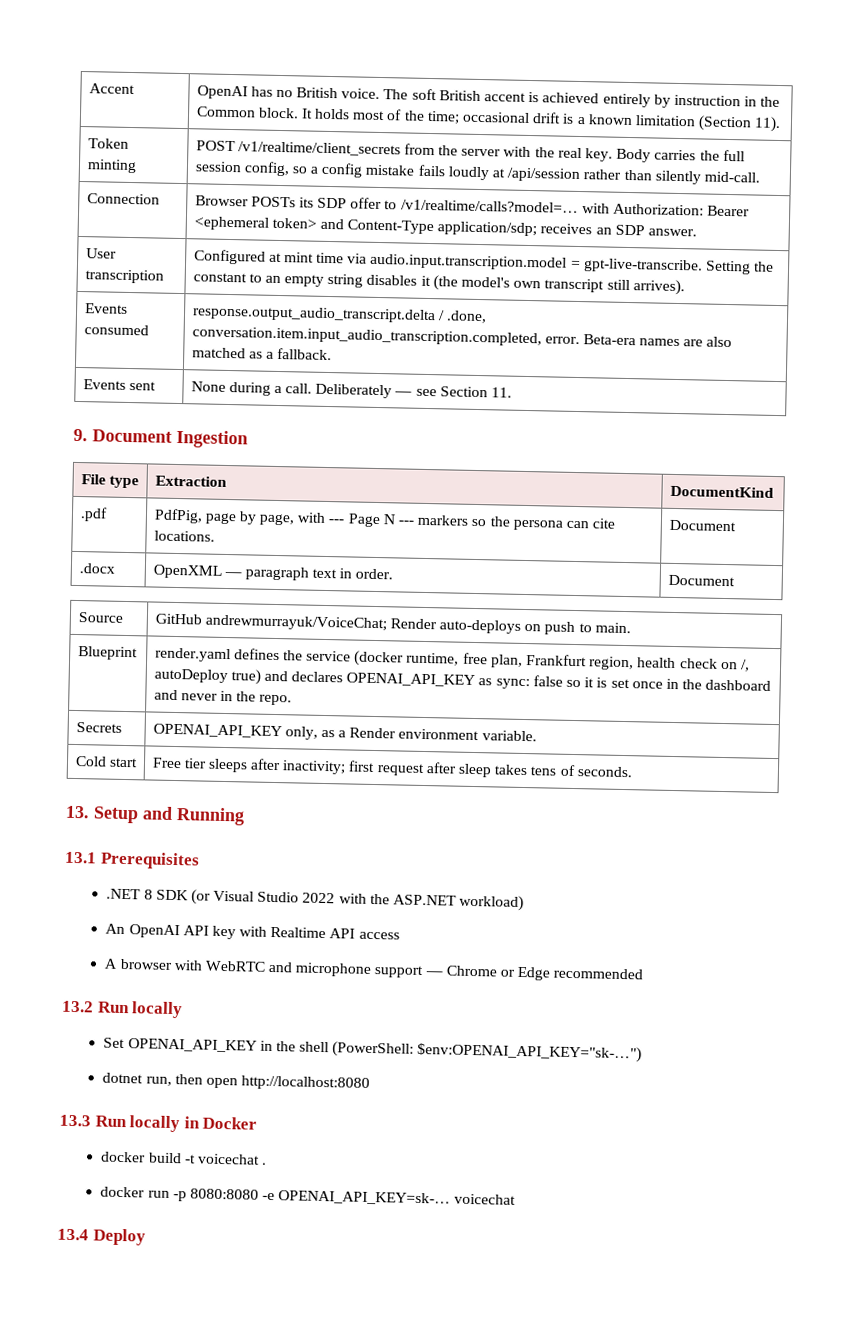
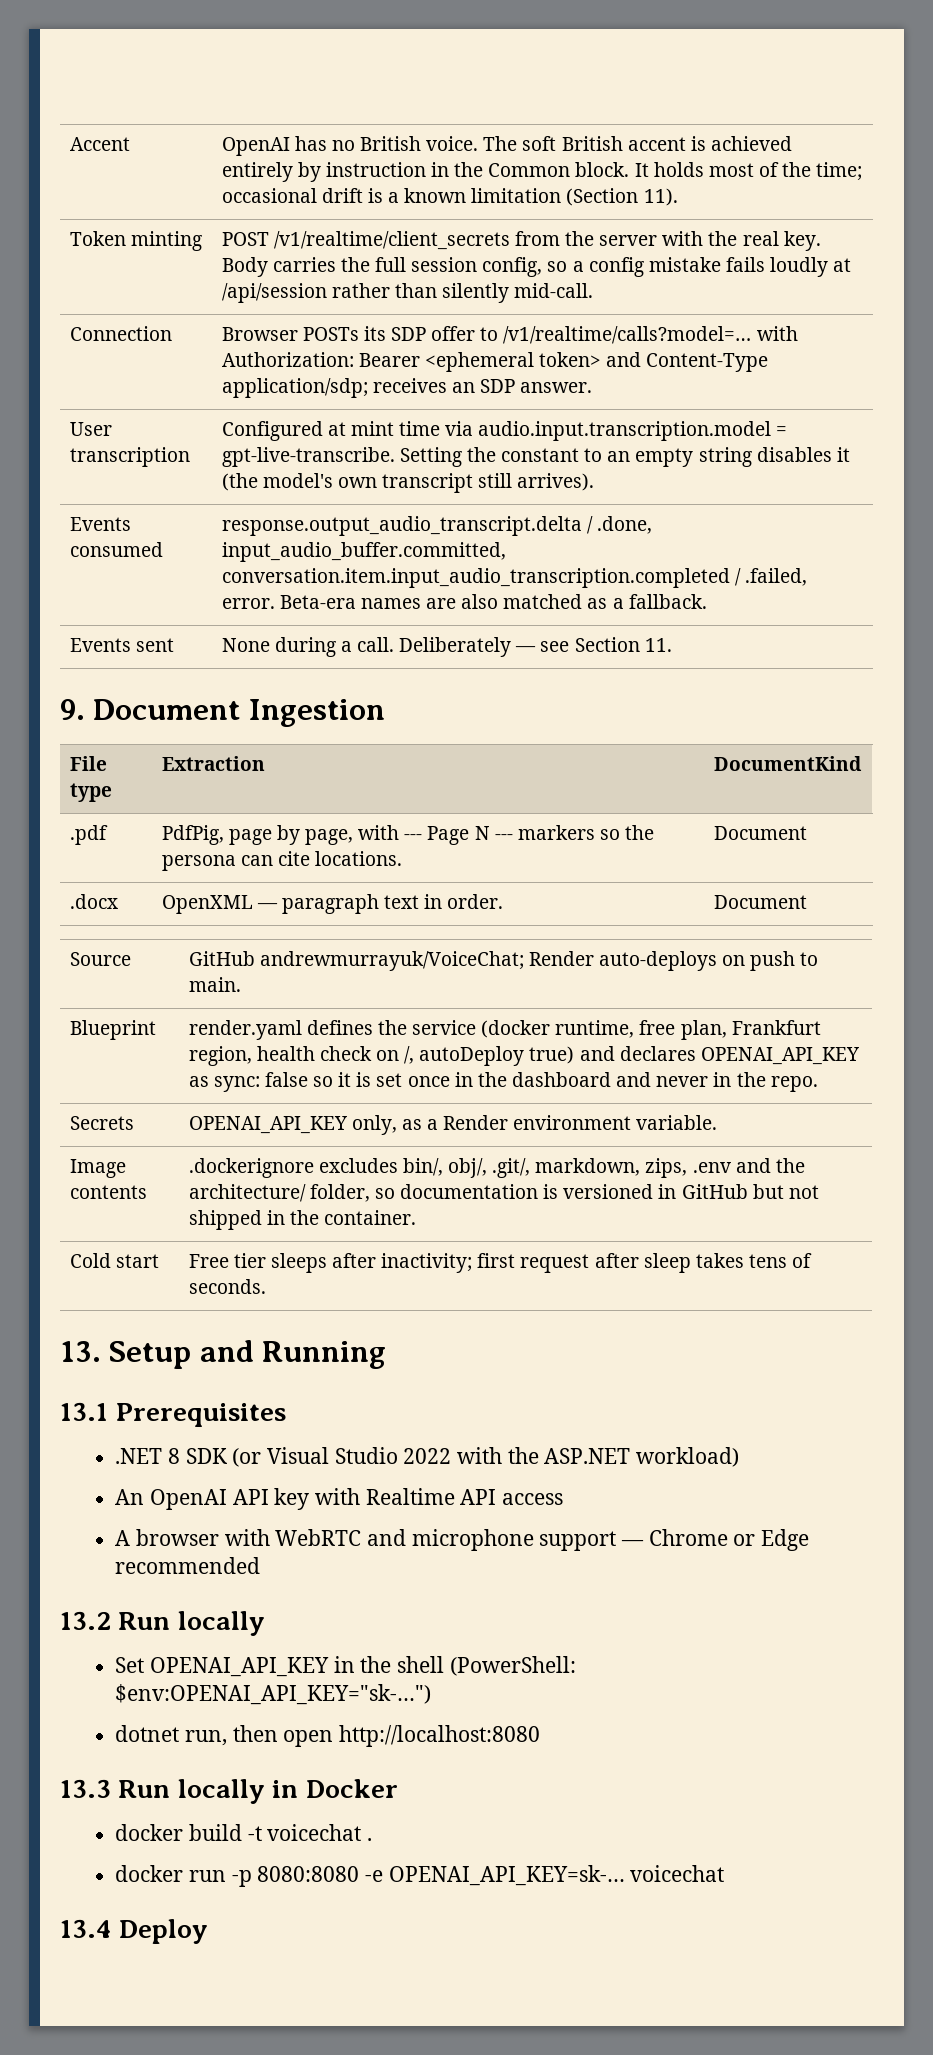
[191,326,542,347] conversation.item.input_audio_transcription.completed, -> [221,542,506,562] [221,568,807,588] input_audio_buffer.committed, conversation.item.input_audio_transcription.completed / .failed,
(537, 736) none -> [69,1159,126,1178] [69,1185,147,1199] [188,1158,805,1178] [188,1184,819,1202] [188,1210,417,1230] // Image contents | .dockerignore excludes bin/, obj/, .git/, markdown, zips, .env and the architecture/ folder, so documentation is versioned in GitHub but not shipped in the container.

